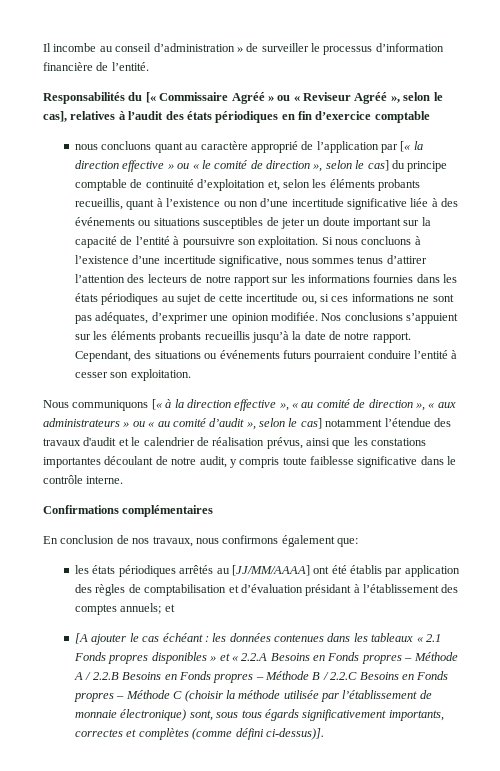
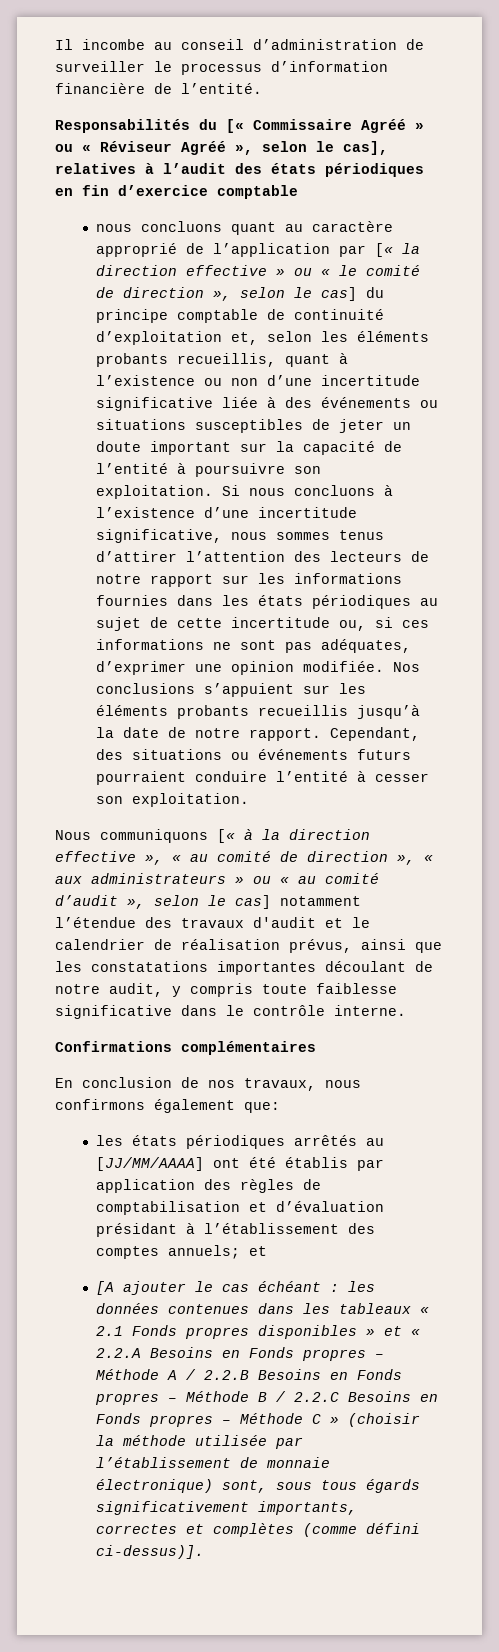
[236,47,243,52] » -> (397, 44) none
[303,92,351,101] Reviseur -> [100,141,172,152] Réviseur
[371,438,427,446] constations -> [91,961,208,972] constatations
(183, 695) none -> [329,1417,339,1424] »

